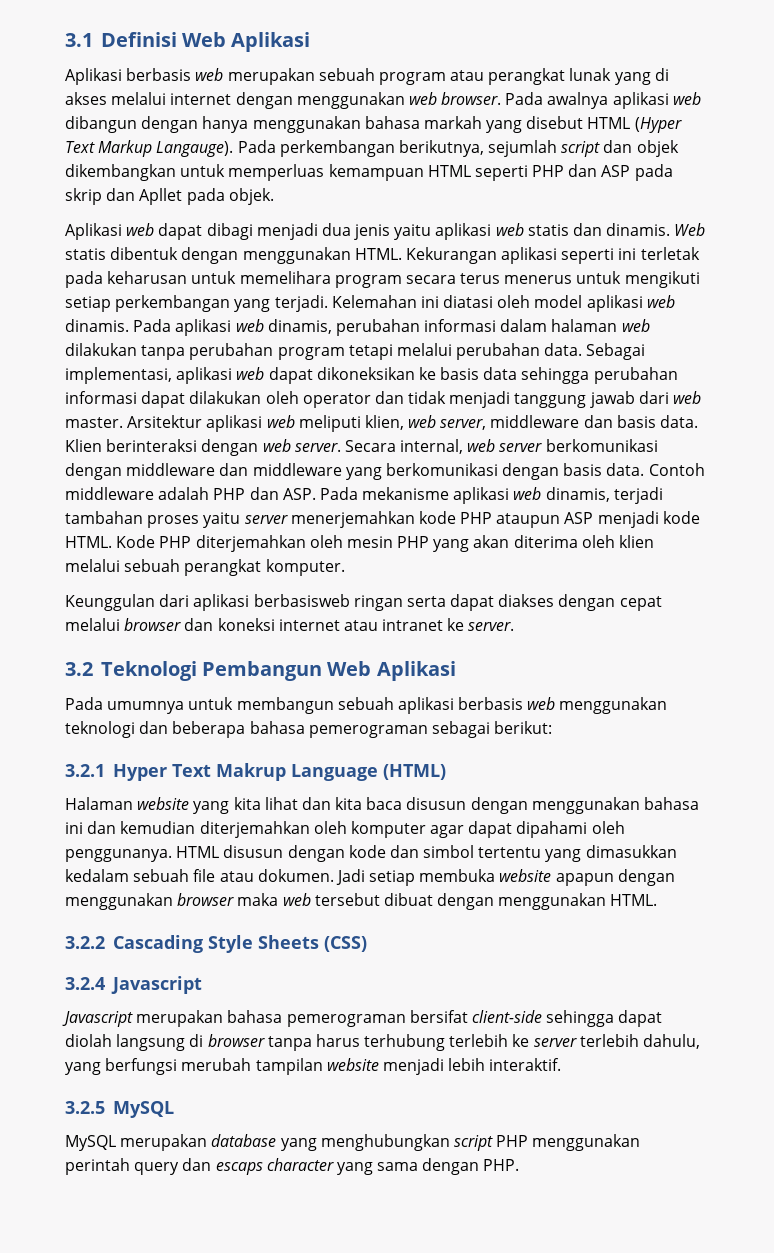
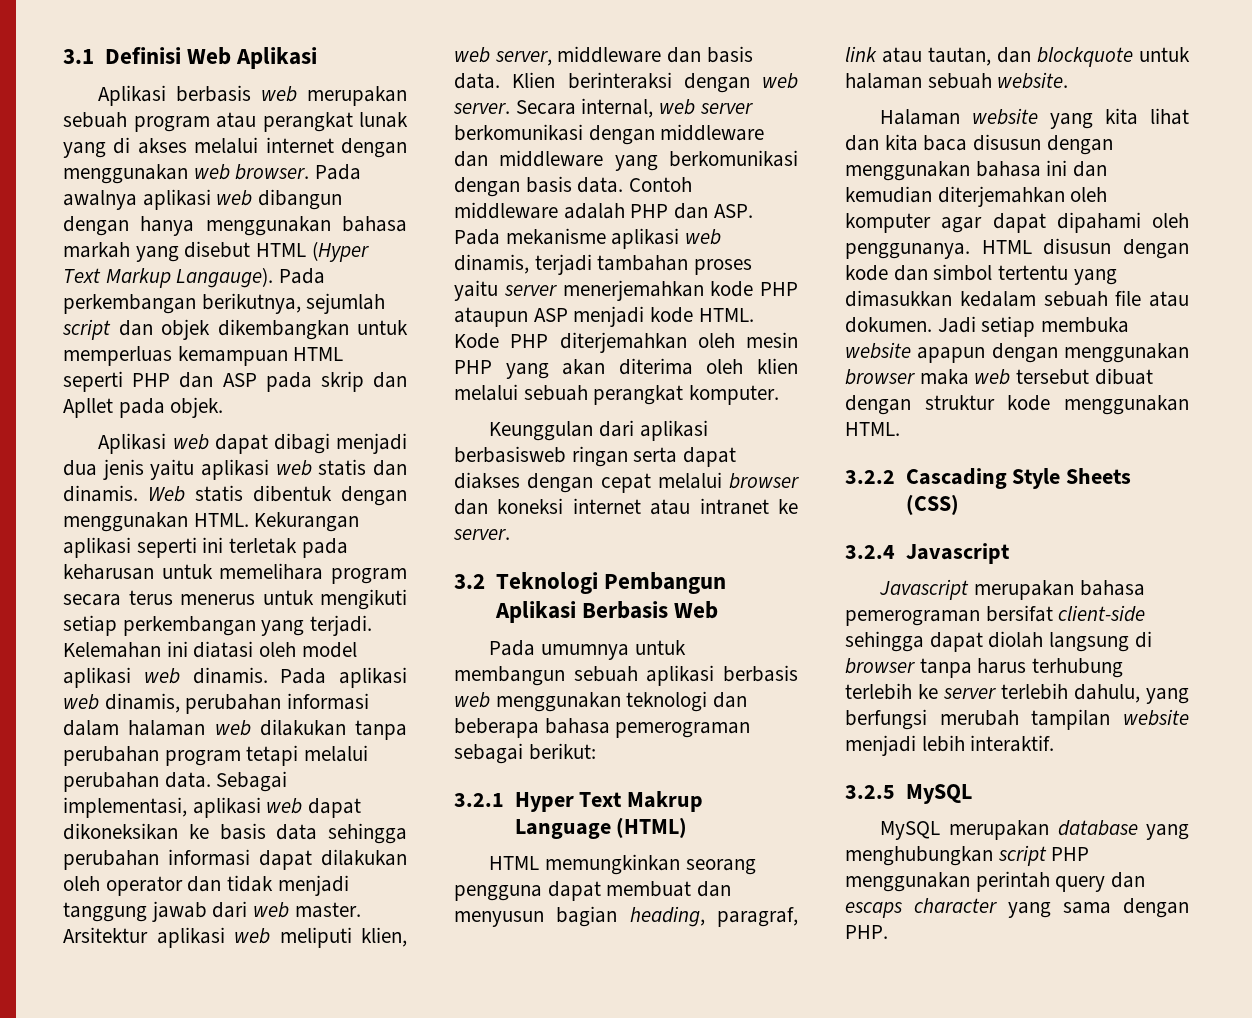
[327,661,456,681] Web Aplikasi -> [494,601,718,623] Aplikasi Berbasis Web
(446, 772) none -> [489,854,756,875] [454,881,732,901] [454,906,798,927] [845,46,1190,67] [845,72,1069,89] // HTML memungkinkan seorang pengguna dapat membuat dan menyusun bagian heading, paragraf, link atau tautan, dan blockquote untuk halaman sebuah website.
(495, 901) none -> [924,395,1051,411] struktur kode

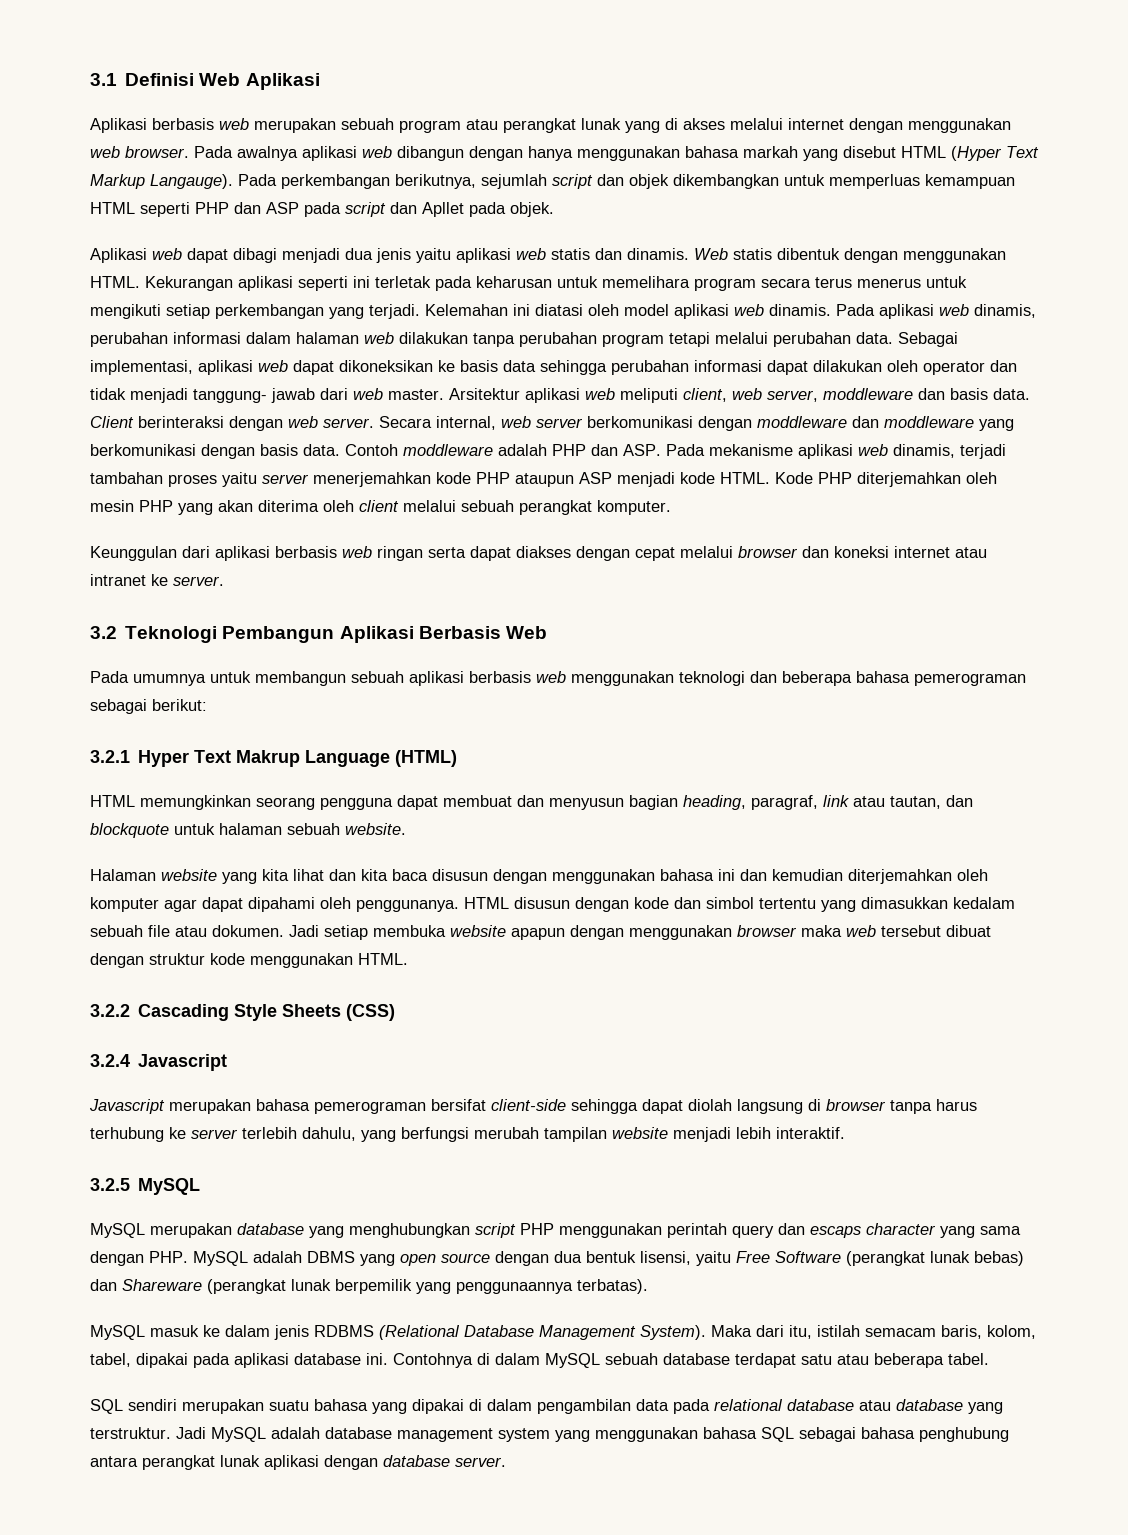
[320,371,364,392] skrip -> [345,202,386,217] script
[63,902,147,922] tanggung -> [193,389,267,403] tanggung-
[361,927,407,947] klien, -> [683,388,727,402] client,
[557,46,662,63] middleware -> [823,388,913,400] moddleware
[512,72,556,88] Klien -> [90,416,134,428] Client
[660,124,765,141] [454,150,604,167] middleware dan middleware -> [757,416,974,428] moddleware dan moddleware
[454,202,558,219] middleware -> [403,444,493,456] moddleware
[757,358,798,374] klien -> [359,500,399,512] client
[454,446,566,463] berbasisweb -> [275,546,372,558] berbasis web
[845,683,912,700] terlebih -> (164, 1134) none
(888, 932) none -> [193,1251,1024,1266] [90,1279,648,1294] [90,1325,1036,1340] [90,1353,989,1368] [90,1399,1003,1414] [90,1427,1009,1442] [90,1455,506,1470] MySQL adalah DBMS yang open source dengan dua bentuk lisensi, yaitu Free Software (perangkat lunak bebas) dan Shareware (perangkat lunak berpemilik yang penggunaannya terbatas). // MySQL masuk ke dalam jenis RDBMS (Relational Database Management System). Maka dari itu, istilah semacam baris, kolom, tabel, dipakai pada aplikasi database ini. Contohnya di dalam MySQL sebuah database terdapat satu atau beberapa tabel. // SQL sendiri merupakan suatu bahasa yang dipakai di dalam pengambilan data pada relational database atau database yang terstruktur. Jadi MySQL adalah database management system yang menggunakan bahasa SQL sebagai bahasa penghubung antara perangkat lunak aplikasi dengan database server.

